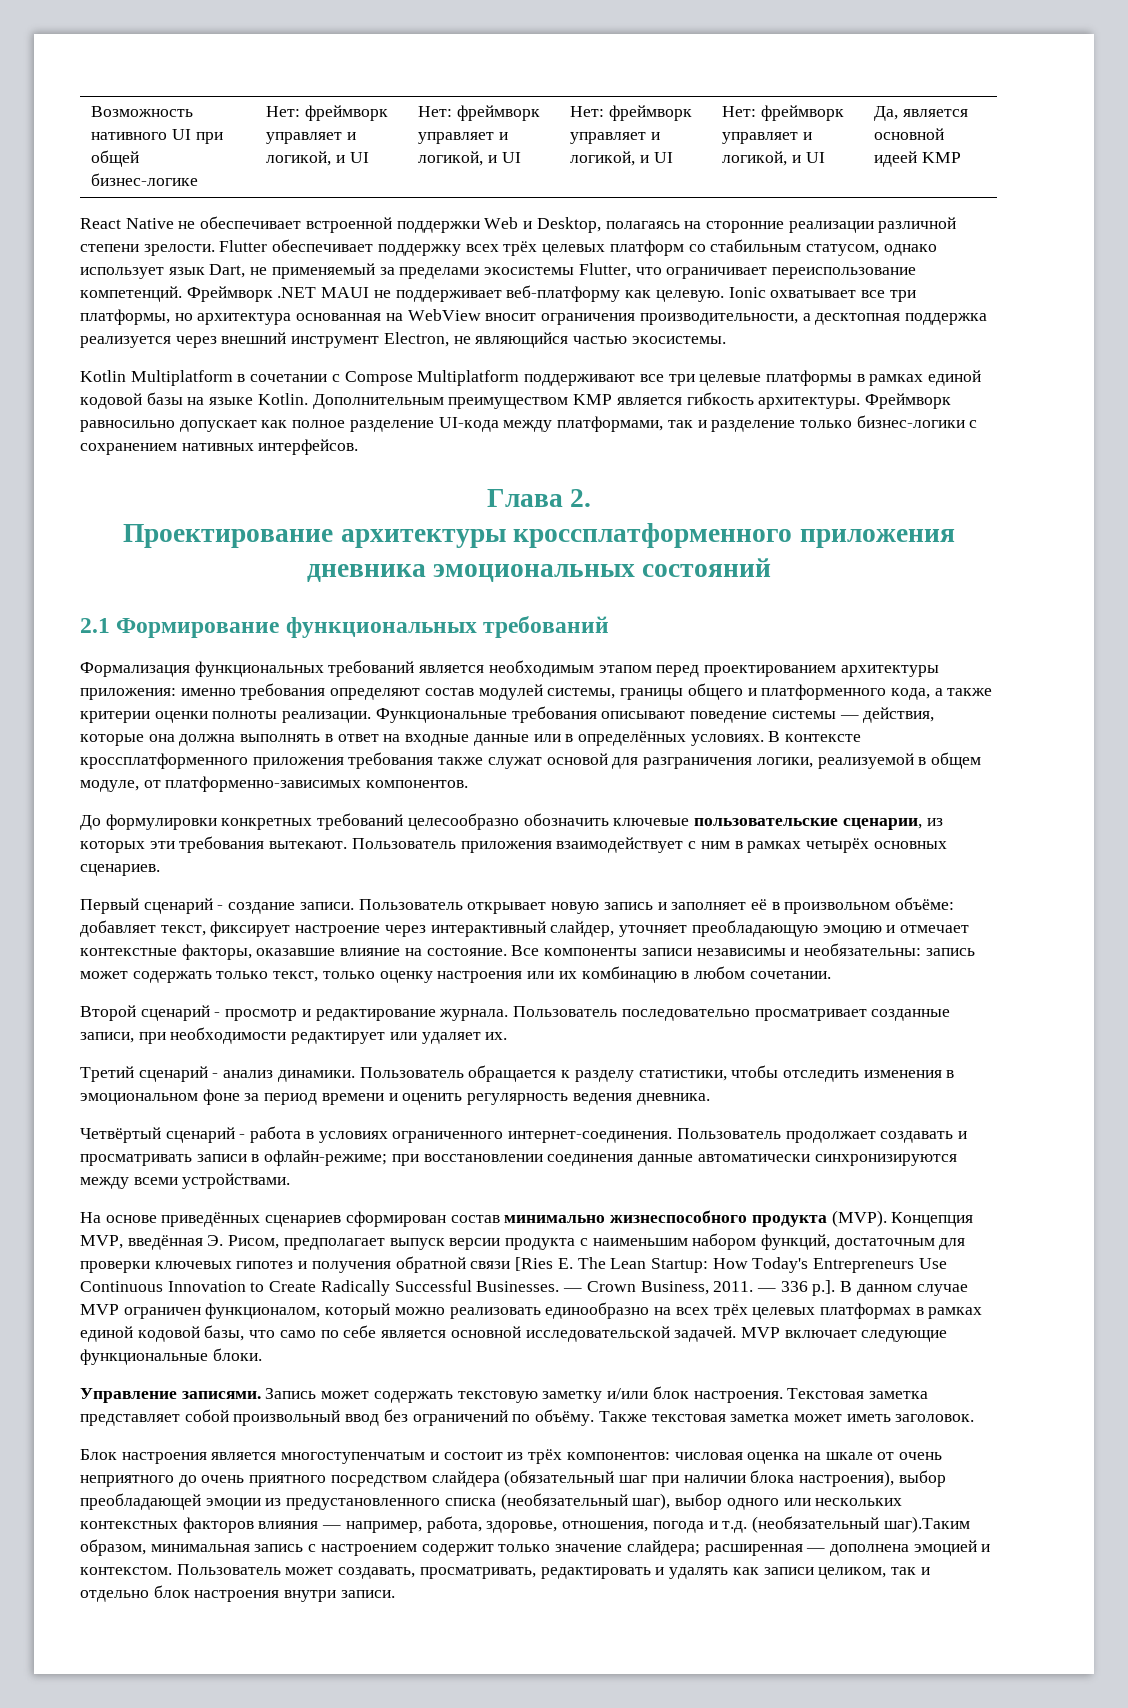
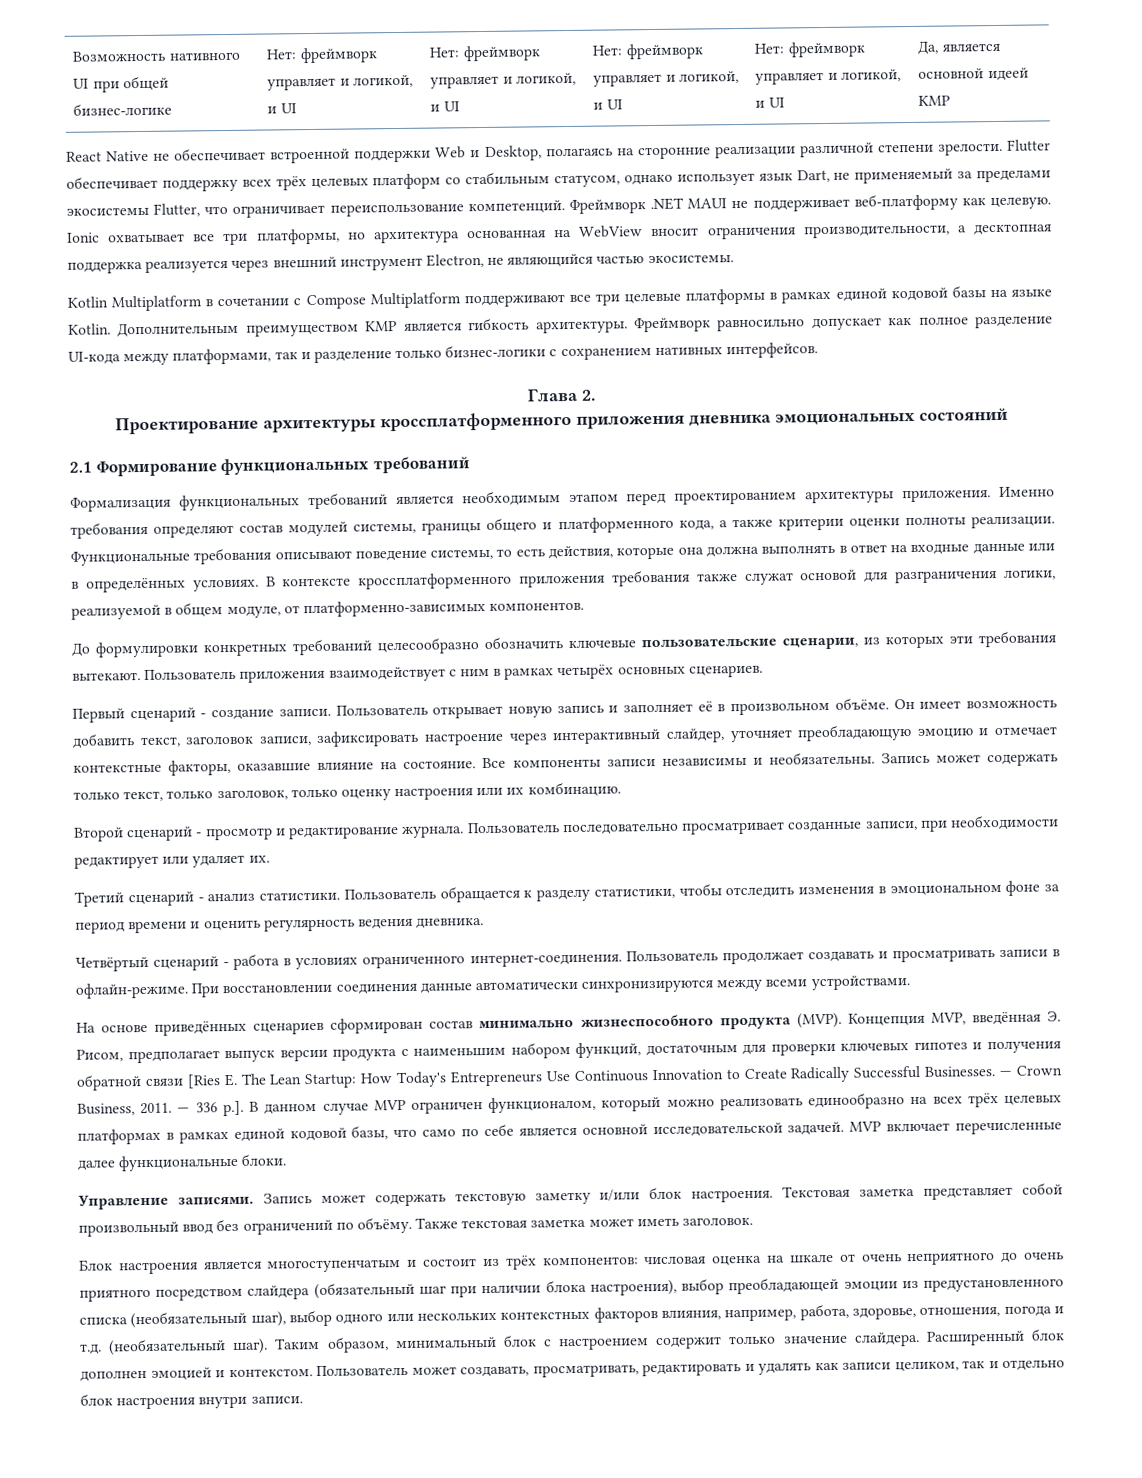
[80,688,236,700] приложения: именно -> [902,486,1055,503] приложения. Именно
[771,711,859,719] системы — -> [430,548,545,560] системы, то есть
[895,897,955,910] [80,920,291,937] объёме: добавляет текст, фиксирует -> [834,697,1058,710] [72,730,420,749] объёме. Он имеет возможность добавить текст, заголовок записи, зафиксировать
[803,943,975,956] необязательны: запись -> [768,751,930,765] необязательны. Запись
(375, 975) none -> [216,788,338,801] заголовок, только
[581,966,831,983] комбинацию в любом сочетании. -> [527,781,621,798] комбинацию.
[277,1070,355,1082] динамики. -> [259,891,340,901] статистики.
[264,1150,419,1166] офлайн-режиме; при -> [75,982,220,999] офлайн-режиме. При
[861,1330,948,1342] следующие -> [955,1121,1062,1135] [77,1160,116,1171] перечисленные далее
[258,1521,342,1529] влияния — -> [661,1310,721,1320] влияния,
[883,1516,970,1533] [80,1539,304,1556] шаг).Таким образом, минимальная запись -> [232,1334,537,1354] шаг). Таким образом, минимальный блок
[626,1540,909,1556] слайдера; расширенная — дополнена -> [853,1328,1065,1347] [80,1371,147,1382] слайдера. Расширенный блок дополнен

